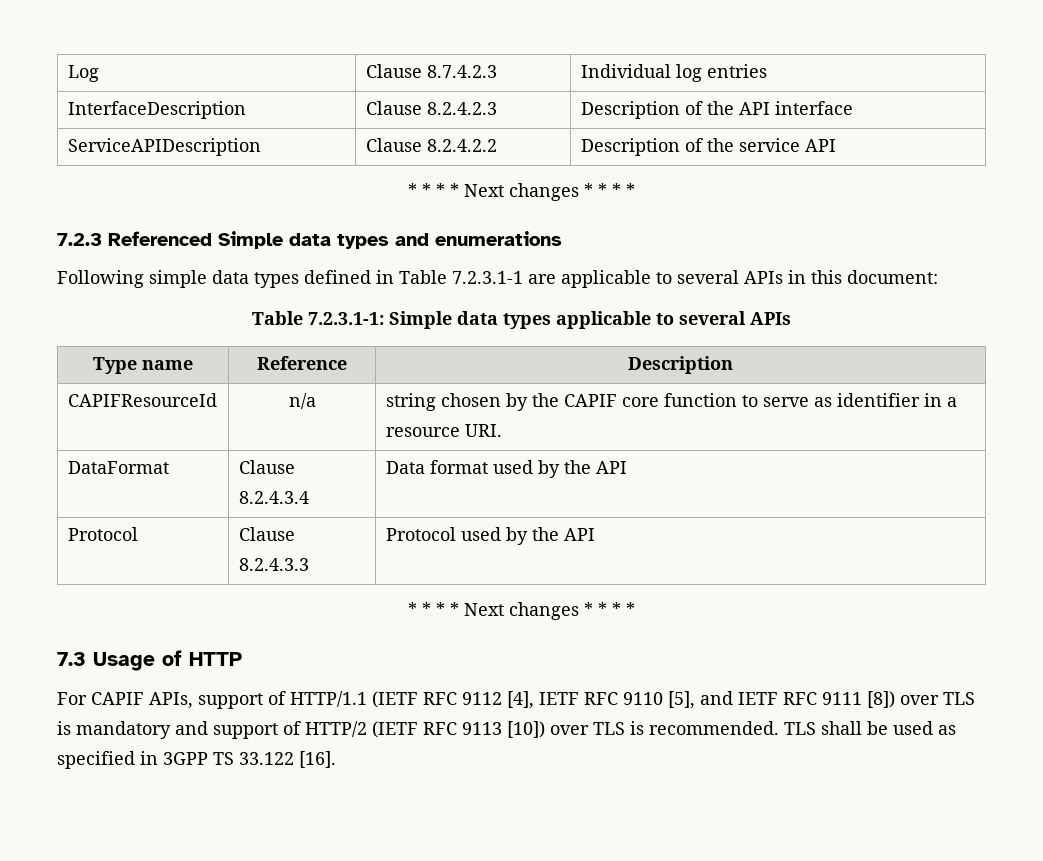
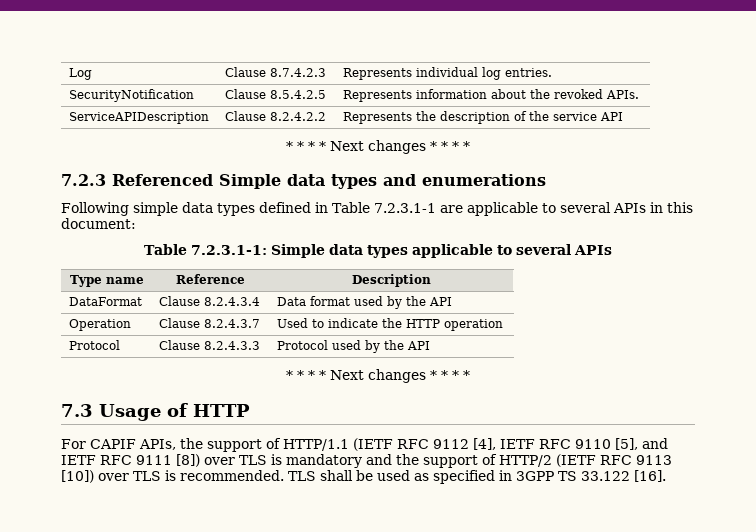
[580,64,767,82] [67,101,246,119] [365,101,497,115] [580,101,853,119] Individual log entries // InterfaceDescription | Clause 8.2.4.2.3 | Description of the API interface -> [342,67,552,80] [68,89,194,102] [224,89,326,99] [342,89,639,102] Represents individual log entries. // SecurityNotification | Clause 8.5.4.2.5 | Represents information about the revoked APIs.
[580,138,680,156] Description -> [342,111,510,124] Represents the description
[67,393,217,407] [288,393,316,409] [385,393,957,411] [385,424,502,437] // CAPIFResourceId | n/a | string chosen by the CAPIF core function to serve as identifier in a resource URI. -> (431, 280) none
(627, 467) none -> [68,319,131,331] [158,318,260,328] [276,318,503,331] // Operation | Clause 8.2.4.3.7 | Used to indicate the HTTP operation
(193, 700) none -> [180,438,203,449] the
(208, 728) none -> [396,454,419,465] the

